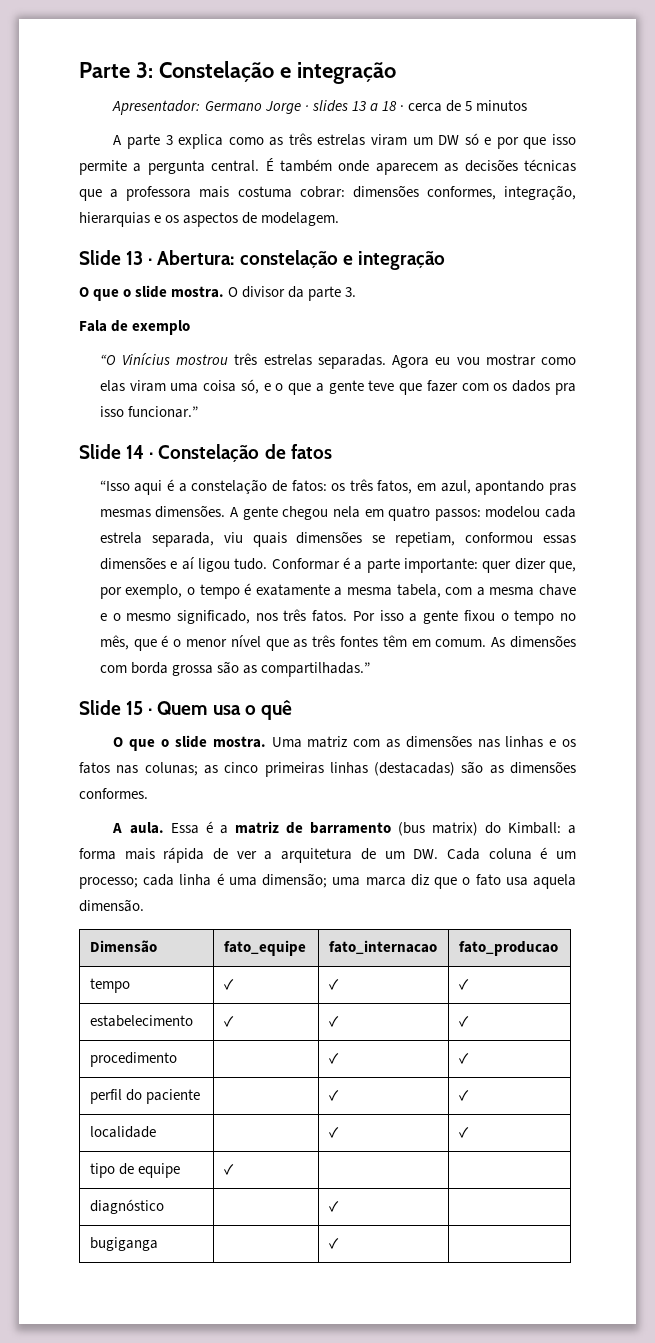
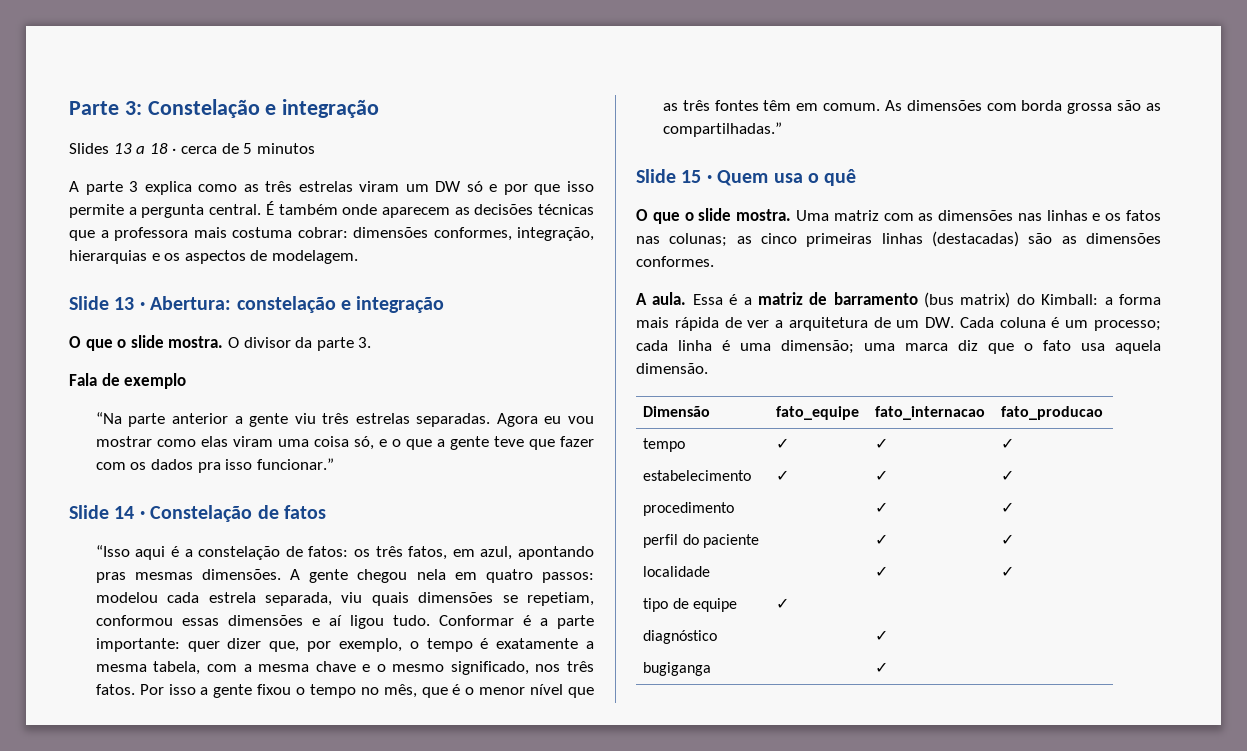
[112,100,348,115] Apresentador: Germano Jorge · slides -> [69,143,109,154] Slides
[99,353,229,365] “O Vinícius mostrou -> [95,412,316,427] “Na parte anterior a gente viu

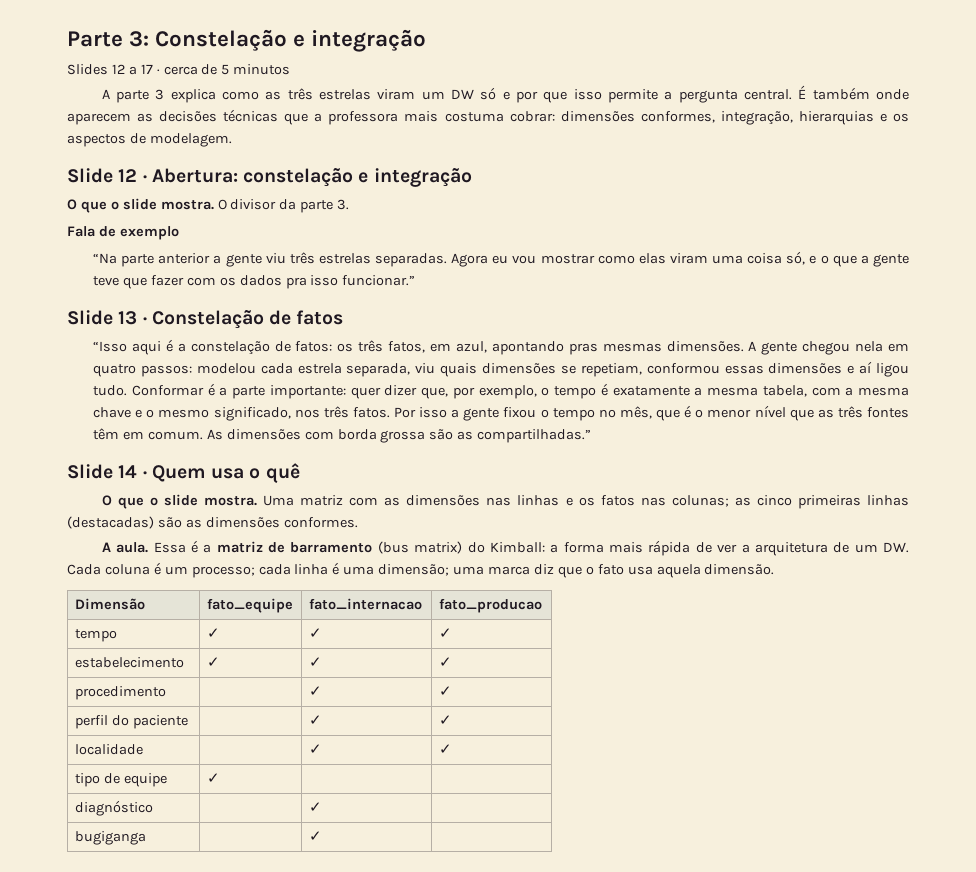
[113,143,168,154] 13 a 18 -> [111,64,153,75] 12 a 17
[114,297,135,310] 13 -> [118,169,138,182] 12
[114,506,135,519] 14 -> [118,311,138,325] 13
[681,170,702,183] 15 -> [118,465,138,478] 14

